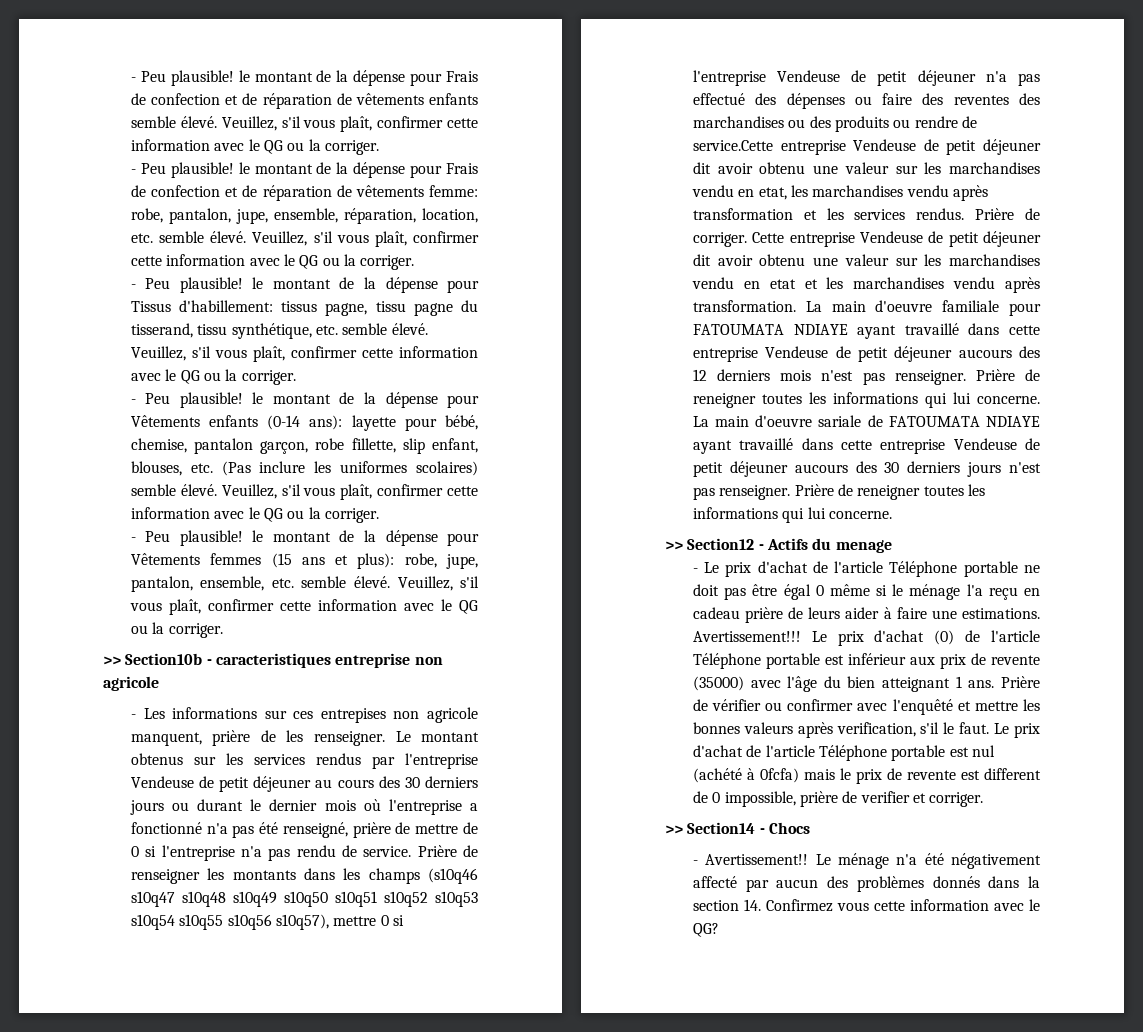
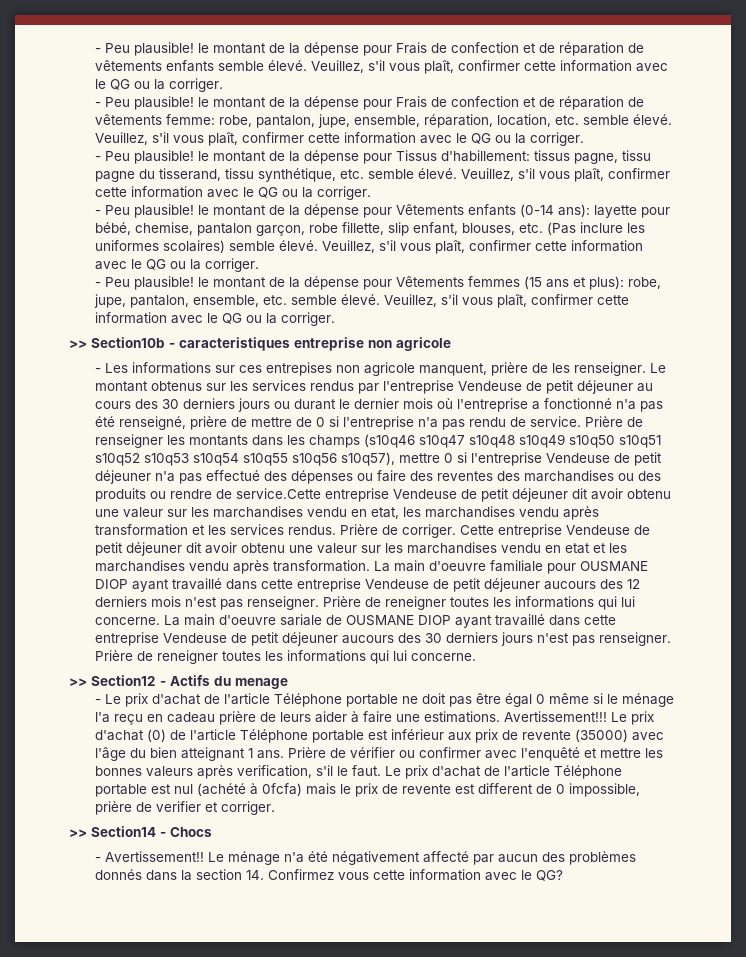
[692,324,848,335] FATOUMATA NDIAYE -> [579,561,648,572] [94,579,128,589] OUSMANE DIOP
[888,416,1040,427] FATOUMATA NDIAYE -> [345,615,451,626] OUSMANE DIOP

